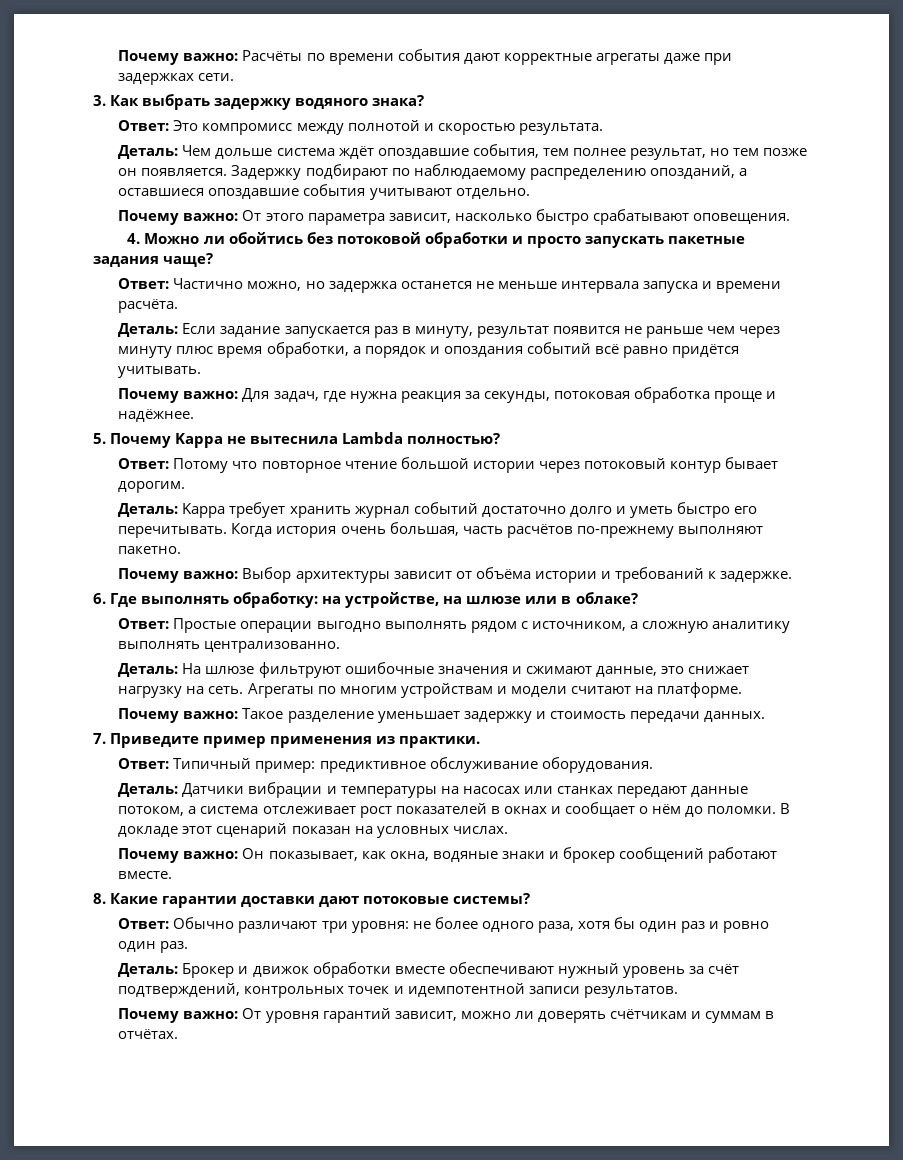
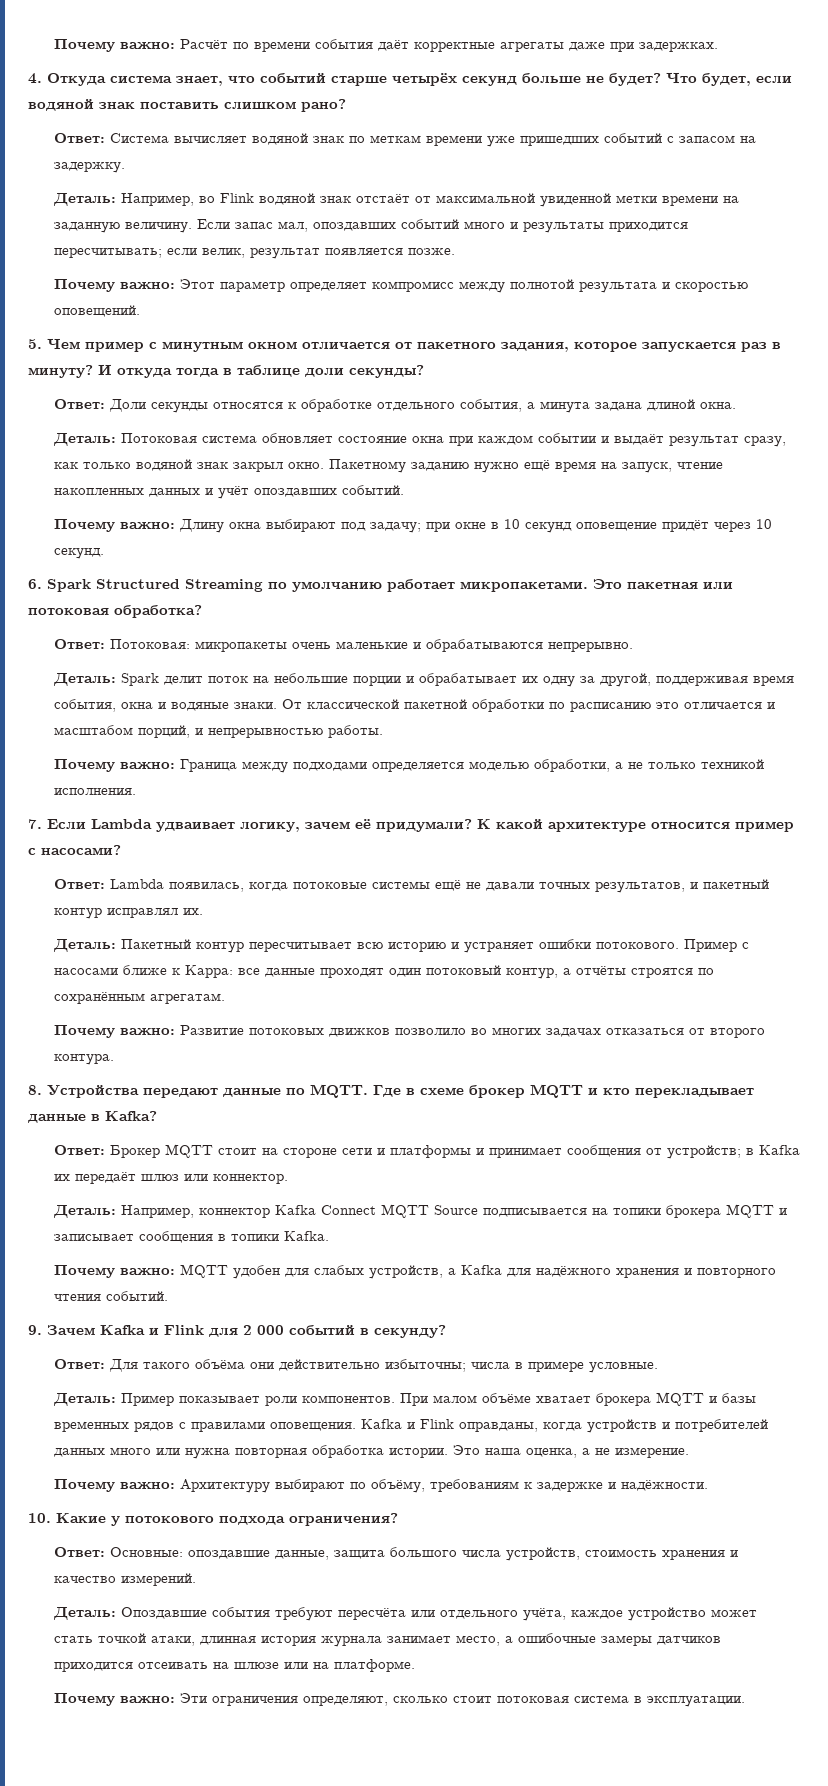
[118,50,303,65] Почему важно: Расчёты -> [54,39,229,52] Почему важно: Расчёт
[463,53,500,64] дают -> [378,40,410,51] даёт
[118,73,235,85] [93,94,425,110] [118,120,199,131] задержках сети. // 3. Как выбрать задержку водяного знака? // Ответ: Это -> [639,42,719,52] [28,72,792,86] [28,99,346,112] [54,133,757,147] [54,162,126,173] [53,193,740,207] [54,219,689,233] [54,248,456,259] [54,279,368,292] задержках. // 4. Откуда система знает, что событий старше четырёх секунд больше не будет? Что будет, если водяной знак поставить слишком рано? // Ответ: Система вычисляет водяной знак по меткам времени уже пришедших событий с запасом на задержку. // Деталь: Например, во Flink водяной знак отстаёт от максимальной увиденной метки времени на заданную величину. Если запас мал, опоздавших событий много и результаты приходится пересчитывать; если велик, результат появляется позже. // Почему важно: Этот параметр определяет
(420, 125) none -> [579,282,658,293] результата
[518,123,603,135] [118,144,807,160] [118,164,747,180] [118,184,530,200] [118,209,790,225] [127,232,745,248] [93,253,214,267] [118,278,781,293] [118,299,179,313] [118,323,780,338] [118,342,739,358] [118,366,202,378] [118,387,776,403] [118,409,195,422] [93,432,501,448] [118,457,778,473] [118,481,186,493] [118,502,757,518] [118,522,763,538] [118,546,182,554] [118,567,792,583] [93,592,638,608] [118,618,790,633] [118,641,341,653] [118,662,749,678] [118,682,742,698] [118,708,765,723] [93,733,481,748] [118,757,653,773] [118,782,748,798] [118,802,791,818] [118,823,508,838] [118,847,777,863] [118,871,173,879] [93,893,531,908] [118,917,770,933] [118,941,189,953] [118,962,739,978] [118,983,678,998] [118,1008,774,1023] [118,1029,179,1039] результата. // Деталь: Чем дольше система ждёт опоздавшие события, тем полнее результат, но тем позже он появляется. Задержку подбирают по наблюдаемому распределению опозданий, а оставшиеся опоздавшие события учитывают отдельно. // Почему важно: От этого параметра зависит, насколько быстро срабатывают оповещения. // 4. Можно ли обойтись без потоковой обработки и просто запускать пакетные задания чаще? // Ответ: Частично можно, но задержка останется не меньше интервала запуска и времени расчёта. // Деталь: Если задание запускается раз в минуту, результат появится не раньше чем через минуту плюс время обработки, а порядок и опоздания событий всё равно придётся учитывать. // Почему важно: Для задач, где нужна реакция за секунды, потоковая обработка проще и надёжнее. // 5. Почему Kappa не вытеснила Lambda полностью? // Ответ: Потому что повторное чтение большой истории через потоковый контур бывает дорогим. // Деталь: Kappa требует хранить журнал событий достаточно долго и уметь быстро его перечитывать. Когда история очень большая, часть расчётов по-прежнему выполняют пакетно. // Почему важно: Выбор архитектуры зависит от объёма истории и требований к задержке. // 6. Где выполнять обработку: на устройстве, на шлюзе или в облаке? // Ответ: Простые операции выгодно выполнять рядом с источником, а сложную аналитику выполнять централизованно. // Деталь: На шлюзе фильтруют ошибочные значения и сжимают данные, это снижает нагрузку на сеть. Агрегаты по многим устройствам и модели считают на платформе. // Почему важно: Такое разделение уменьшает задержку и стоимость передачи данных. // 7. Приведите пример применения из практики. // Ответ: Типичный пример: предиктивное обслуживание оборудования. // Деталь: Датчики вибрации и температуры на насосах или станках передают данные потоком, а система отслеживает рост показателей в окнах и сообщает о нём до поломки. В докладе этот сценарий показан на условных числах. // Почему важно: Он показывает, как окна, водяные знаки и брокер сообщений работают вместе. // 8. Какие гарантии доставки дают потоковые системы? // Ответ: Обычно различают три уровня: не более одного раза, хотя бы один раз и ровно один раз. // Деталь: Брокер и движок обработки вместе обеспечивают нужный уровень за счёт подтверждений, контрольных точек и идемпотентной записи результатов. // Почему важно: От уровня гарантий зависит, можно ли доверять счётчикам и суммам в отчётах. -> [54,305,141,317] [28,338,781,352] [28,364,424,378] [54,399,737,413] [53,433,787,447] [54,459,724,473] [54,485,405,499] [54,519,773,533] [54,548,105,559] [28,579,733,592] [28,605,202,618] [54,639,634,652] [53,673,795,687] [54,699,776,712] [54,725,384,738] [54,759,765,773] [54,788,137,795] [28,819,794,832] [28,845,121,855] [54,879,770,893] [54,908,204,919] [53,939,750,953] [54,965,715,979] [54,992,226,1004] [54,1025,766,1038] [54,1054,115,1065] [28,1084,754,1098] [28,1111,157,1123] [54,1144,801,1159] [54,1172,289,1184] [53,1204,788,1218] [54,1231,330,1243] [54,1264,777,1279] [54,1291,169,1301] [28,1325,446,1338] [54,1359,659,1373] [53,1392,757,1406] [54,1419,769,1433] [54,1445,690,1459] [54,1479,709,1493] [28,1513,398,1526] [54,1547,739,1561] [54,1573,197,1586] [53,1607,758,1621] [54,1633,722,1647] [54,1659,416,1672] [54,1693,746,1707] оповещений. // 5. Чем пример с минутным окном отличается от пакетного задания, которое запускается раз в минуту? И откуда тогда в таблице доли секунды? // Ответ: Доли секунды относятся к обработке отдельного события, а минута задана длиной окна. // Деталь: Потоковая система обновляет состояние окна при каждом событии и выдаёт результат сразу, как только водяной знак закрыл окно. Пакетному заданию нужно ещё время на запуск, чтение накопленных данных и учёт опоздавших событий. // Почему важно: Длину окна выбирают под задачу; при окне в 10 секунд оповещение придёт через 10 секунд. // 6. Spark Structured Streaming по умолчанию работает микропакетами. Это пакетная или потоковая обработка? // Ответ: Потоковая: микропакеты очень маленькие и обрабатываются непрерывно. // Деталь: Spark делит поток на небольшие порции и обрабатывает их одну за другой, поддерживая время события, окна и водяные знаки. От классической пакетной обработки по расписанию это отличается и масштабом порций, и непрерывностью работы. // Почему важно: Граница между подходами определяется моделью обработки, а не только техникой исполнения. // 7. Если Lambda удваивает логику, зачем её придумали? К какой архитектуре относится пример с насосами? // Ответ: Lambda появилась, когда потоковые системы ещё не давали точных результатов, и пакетный контур исправлял их. // Деталь: Пакетный контур пересчитывает всю историю и устраняет ошибки потокового. Пример с насосами ближе к Kappa: все данные проходят один потоковый контур, а отчёты строятся по сохранённым агрегатам. // Почему важно: Развитие потоковых движков позволило во многих задачах отказаться от второго контура. // 8. Устройства передают данные по MQTT. Где в схеме брокер MQTT и кто перекладывает данные в Kafka? // Ответ: Брокер MQTT стоит на стороне сети и платформы и принимает сообщения от устройств; в Kafka их передаёт шлюз или коннектор. // Деталь: Например, коннектор Kafka Connect MQTT Source подписывается на топики брокера MQTT и записывает сообщения в топики Kafka. // Почему важно: MQTT удобен для слабых устройств, а Kafka для надёжного хранения и повторного чтения событий. // 9. Зачем Kafka и Flink для 2 000 событий в секунду? // Ответ: Для такого объёма они действительно избыточны; числа в примере условные. // Деталь: Пример показывает роли компонентов. При малом объёме хватает брокера MQTT и базы временных рядов с правилами оповещения. Kafka и Flink оправданы, когда устройств и потребителей данных много или нужна повторная обработка истории. Это наша оценка, а не измерение. // Почему важно: Архитектуру выбирают по объёму, требованиям к задержке и надёжности. // 10. Какие у потокового подхода ограничения? // Ответ: Основные: опоздавшие данные, защита большого числа устройств, стоимость хранения и качество измерений. // Деталь: Опоздавшие события требуют пересчёта или отдельного учёта, каждое устройство может стать точкой атаки, длинная история журнала занимает место, а ошибочные замеры датчиков приходится отсеивать на шлюзе или на платформе. // Почему важно: Эти ограничения определяют, сколько стоит потоковая система в эксплуатации.

